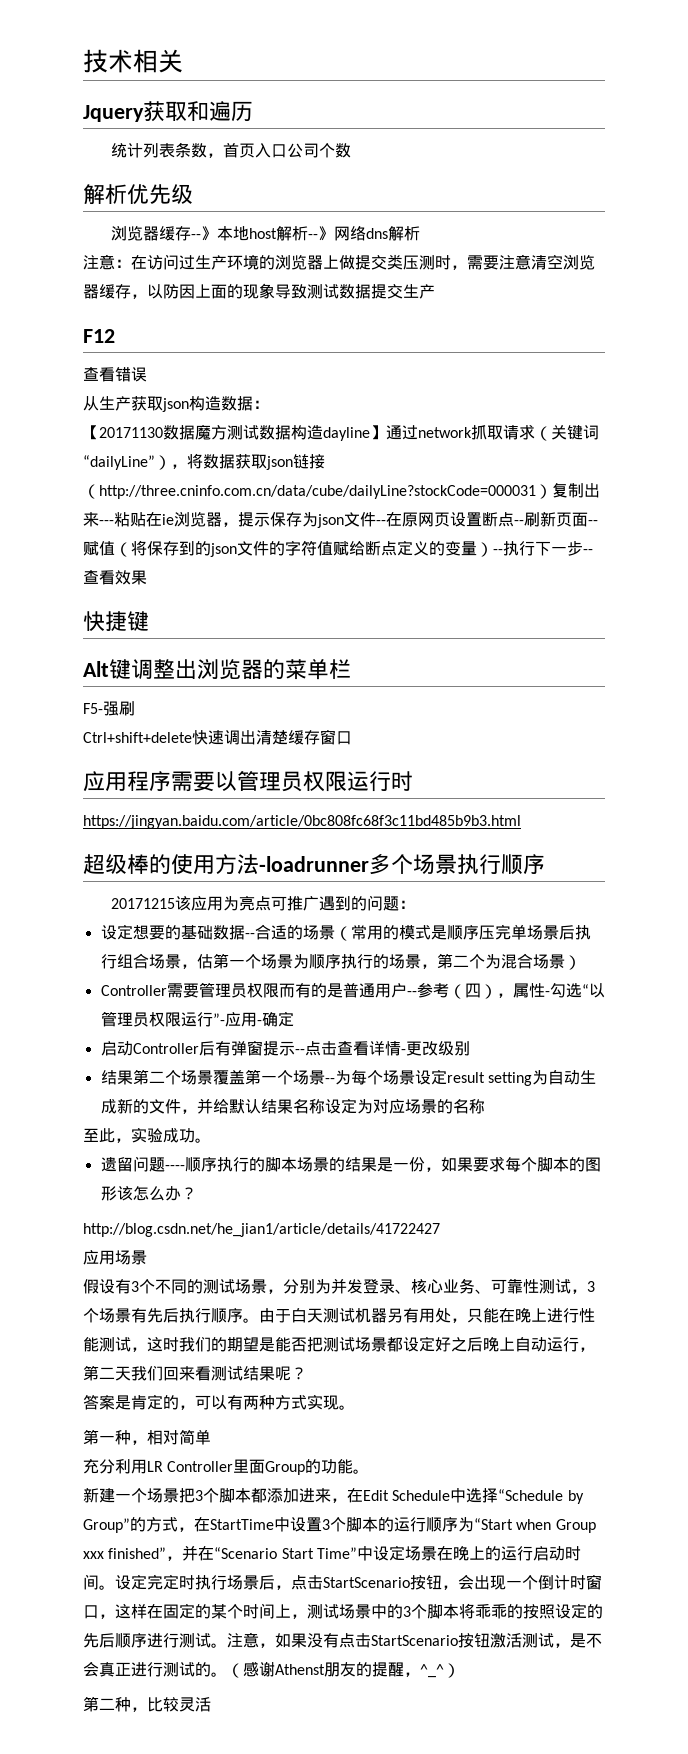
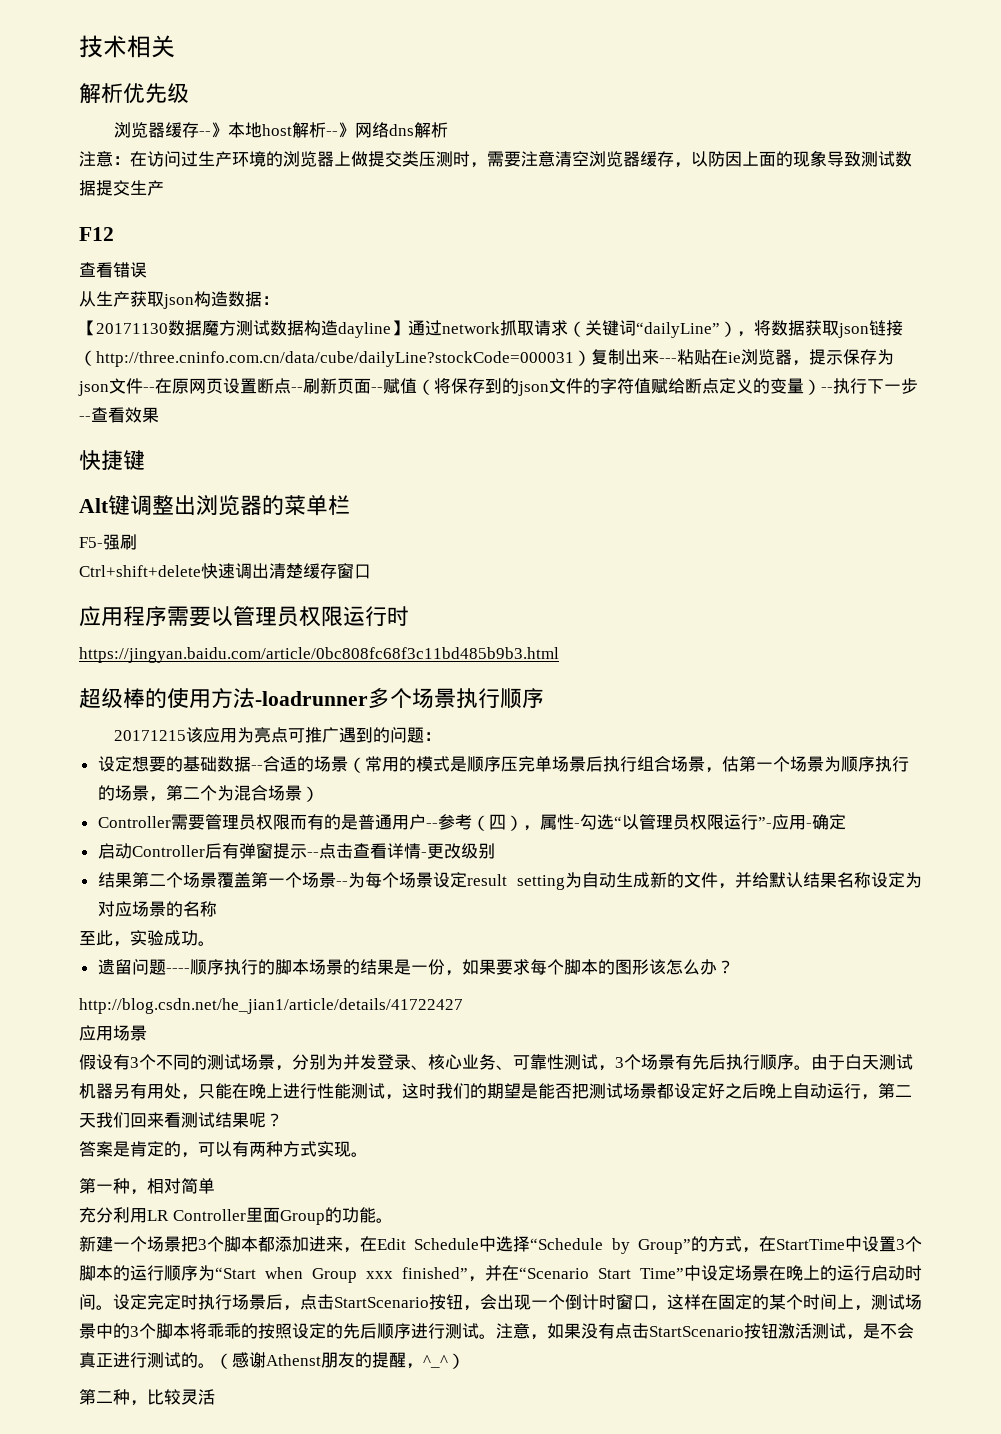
[83,101,253,122] [111,142,352,158] // Jquery获取和遍历 // 统计列表条数，首页入口公司个数 -> (175, 46) none

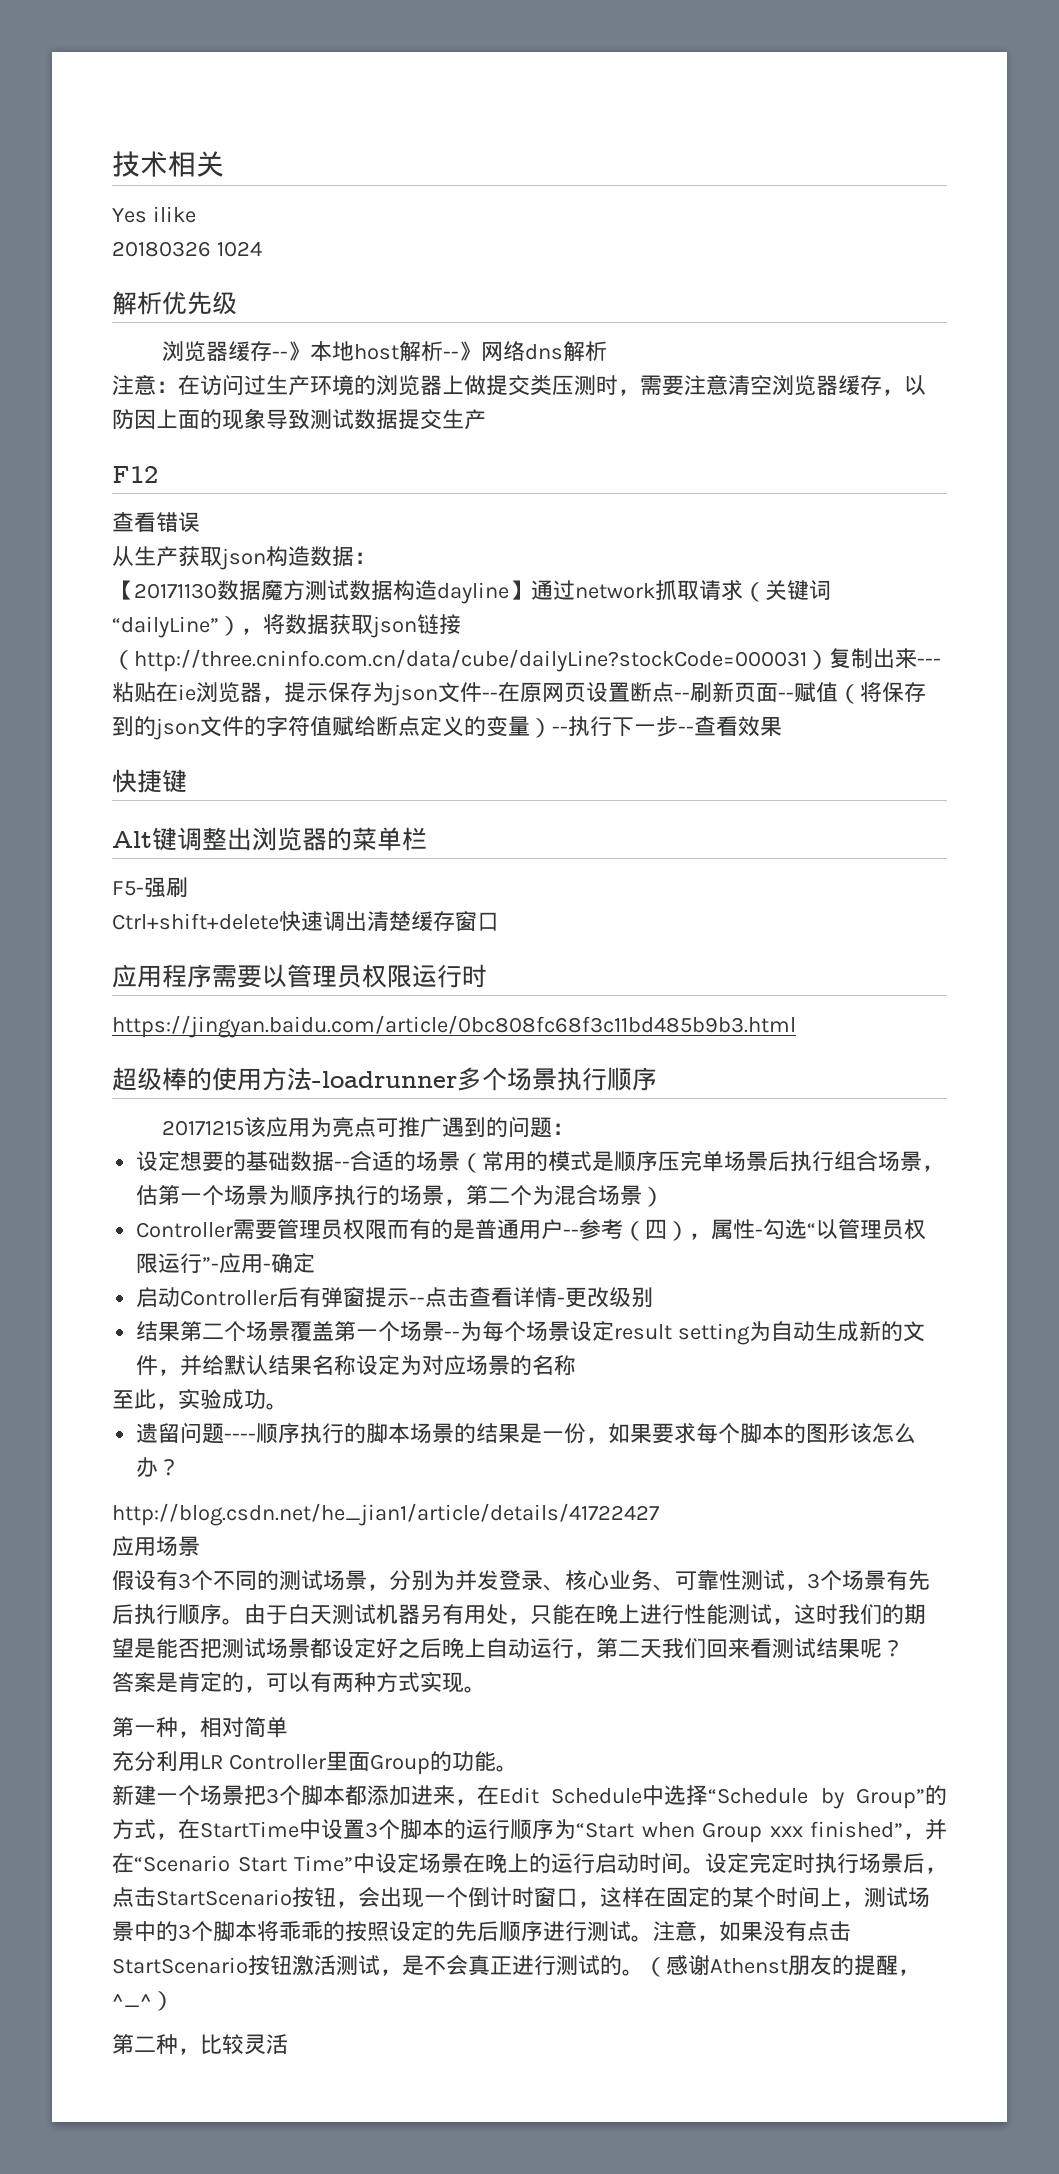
(175, 46) none -> [112,206,196,223] [112,241,262,257] // Yes ilike // 20180326 1024

